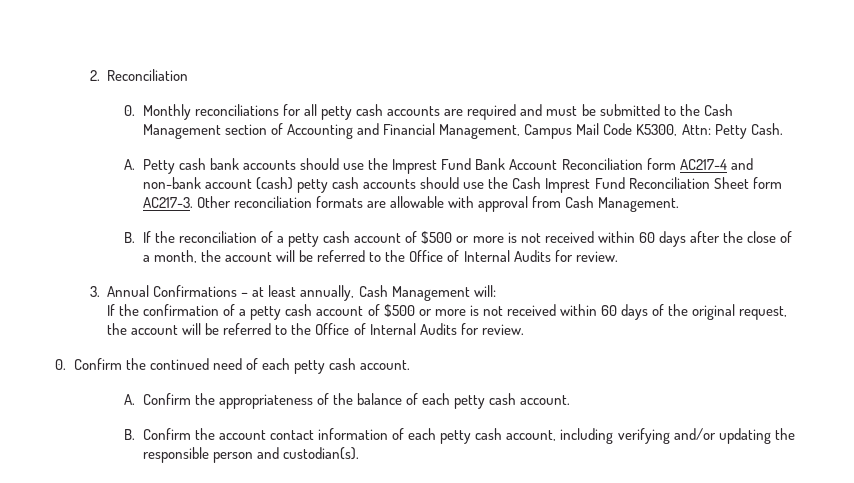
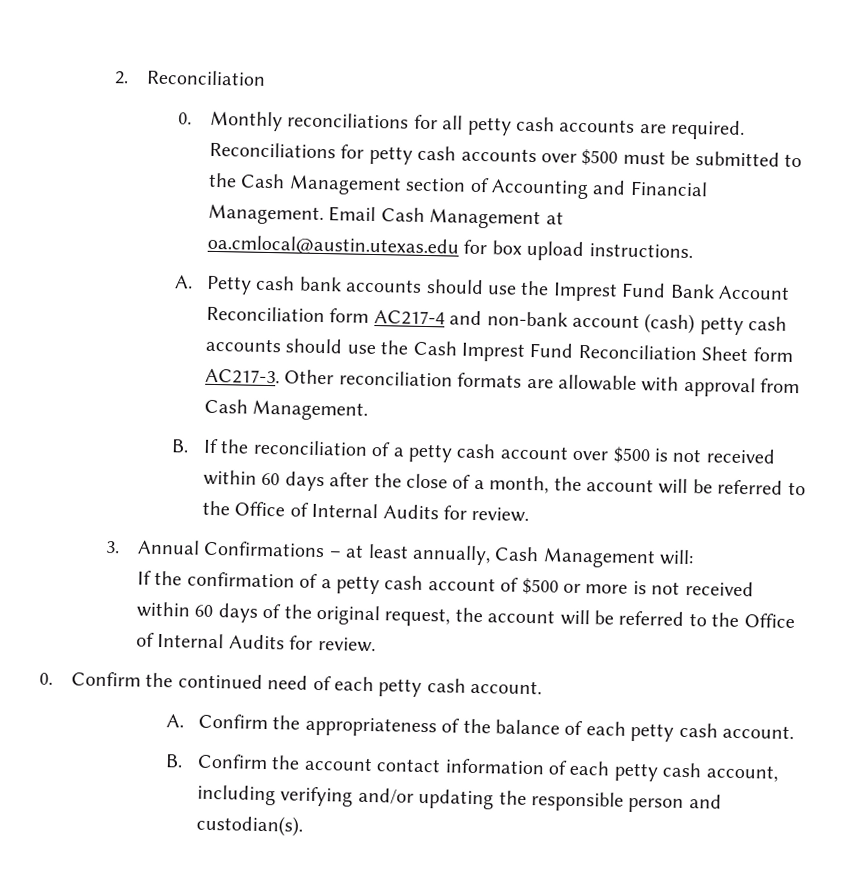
[467,104,543,120] required and -> [670,119,746,141] [208,141,619,166] required. Reconciliations for petty cash accounts over $500
[439,123,783,139] Management, Campus Mail Code K5300, Attn: Petty Cash. -> [207,203,564,230] [206,234,693,262] Management. Email Cash Management at oa.cmlocal@austin.utexas.edu for box upload instructions.
[405,231,504,244] of $500 or more -> [572,446,651,464] over $500

